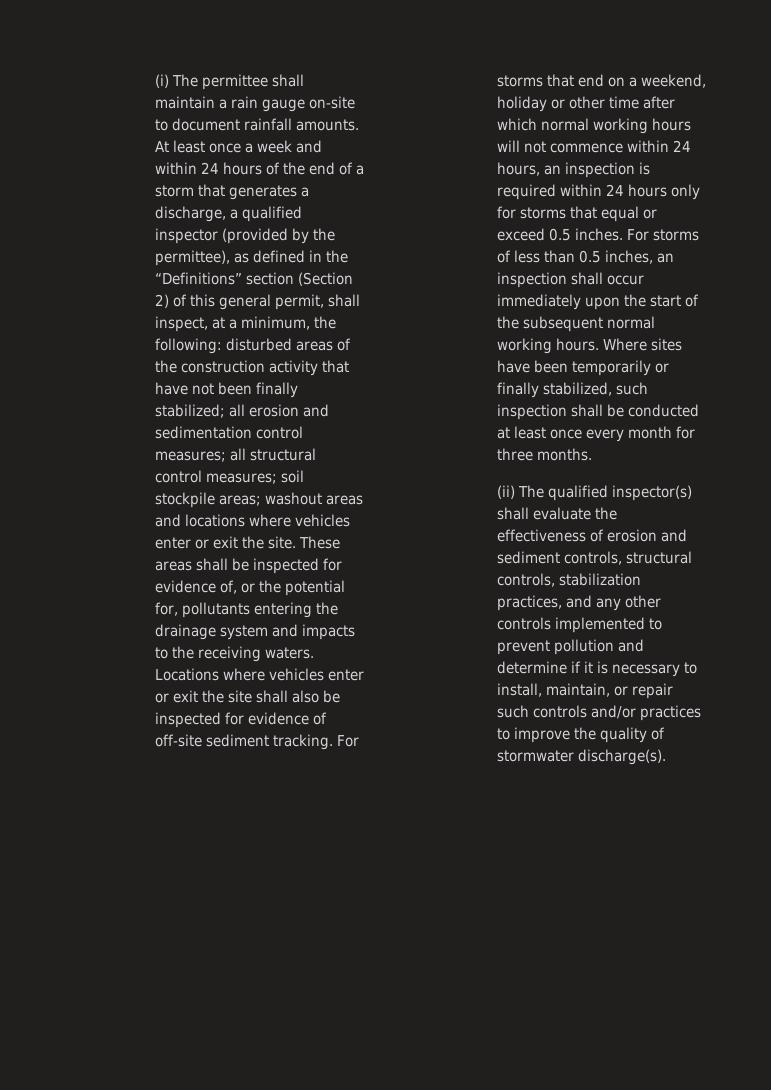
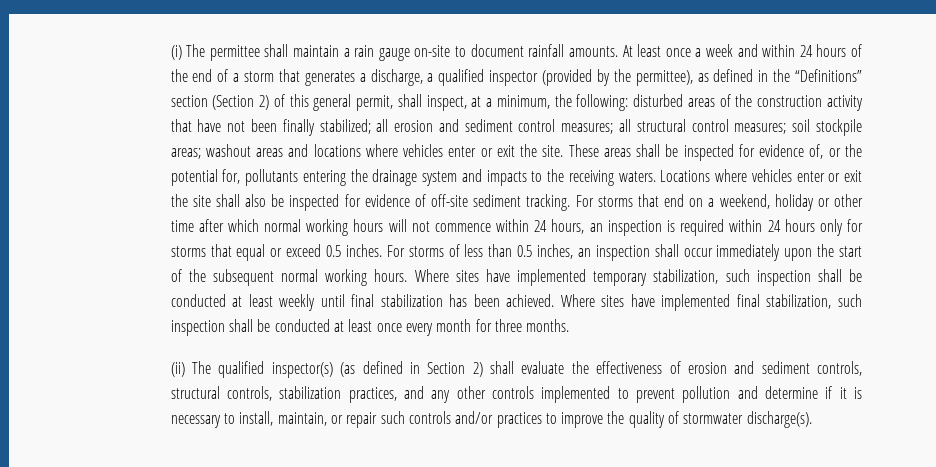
[154,426,252,439] sedimentation -> [464,119,513,132] sediment
[533,360,669,376] [496,382,612,398] been temporarily or finally stabilized, -> [517,269,862,286] [170,294,832,311] implemented temporary stabilization, such inspection shall be conducted at least weekly until final stabilization has been achieved. Where sites have implemented final stabilization,
(692, 493) none -> [340,361,483,377] (as defined in Section 2)

